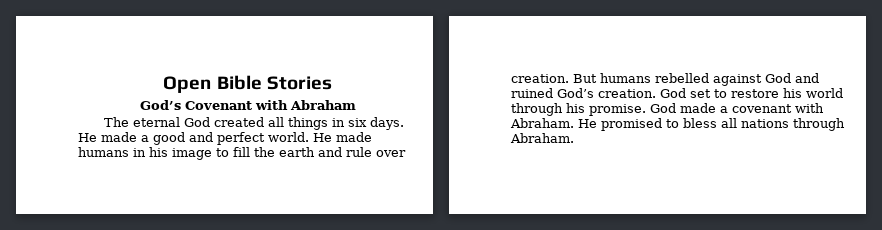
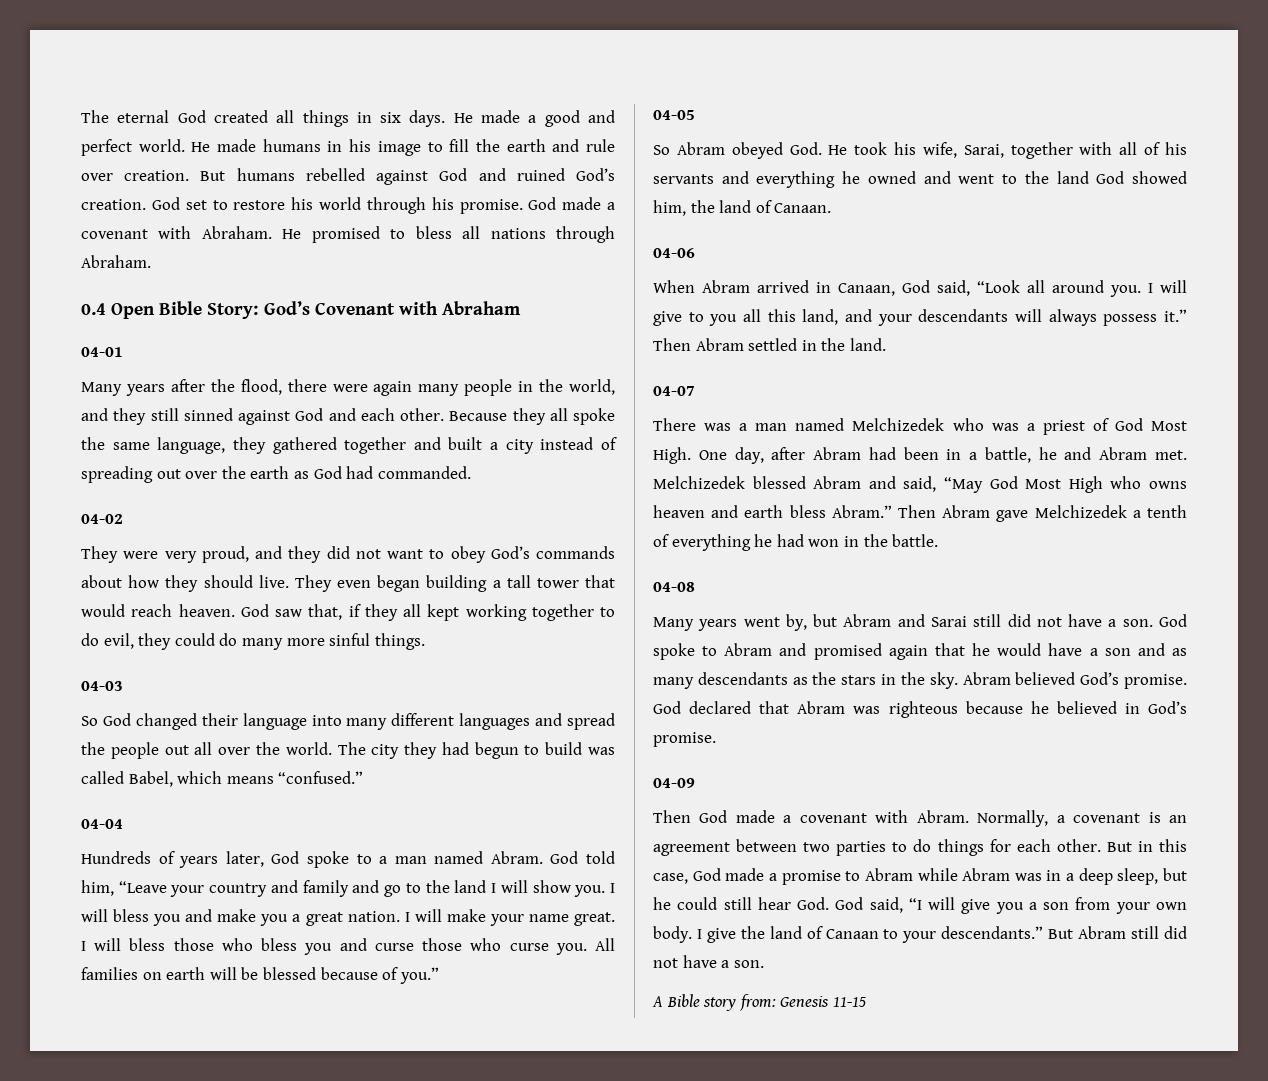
[163,75,332,93] [139,100,356,110] Open Bible Stories // God’s Covenant with Abraham // -> (81, 116) none
(574, 138) none -> [81,301,521,319] [81,347,123,357] [81,379,615,396] [81,408,615,425] [81,437,617,454] [81,466,471,483] [81,514,123,524] [81,546,615,563] [81,575,615,592] [81,604,615,621] [81,633,425,650] [81,681,123,691] [81,713,615,730] [81,742,615,759] [81,771,364,787] [81,819,123,829] [81,851,615,868] [81,880,616,897] [81,909,615,926] [81,938,615,955] [81,967,439,984] [653,110,695,120] [653,142,1187,159] [653,171,1187,188] [653,200,832,216] [653,248,695,258] [653,280,1187,297] [653,309,1187,326] [653,338,886,351] [653,386,695,396] [653,418,1187,435] [653,447,1187,464] [653,476,1187,493] [653,505,1187,522] [653,534,939,551] [653,582,695,592] [653,614,1187,631] [653,643,1187,660] [653,672,1187,689] [653,701,1187,718] [653,732,716,747] [653,778,695,788] [653,810,1187,827] [653,839,1187,856] [653,868,1188,885] [653,897,1187,914] [653,926,1187,943] [653,955,764,968] [652,994,866,1011] // 0.4 Open Bible Story: God’s Covenant with Abraham // 04-01 // Many years after the flood, there were again many people in the world, and they still sinned against God and each other. Because they all spoke the same language, they gathered together and built a city instead of spreading out over the earth as God had commanded. // 04-02 // They were very proud, and they did not want to obey God’s commands about how they should live. They even began building a tall tower that would reach heaven. God saw that, if they all kept working together to do evil, they could do many more sinful things. // 04-03 // So God changed their language into many different languages and spread the people out all over the world. The city they had begun to build was called Babel, which means “confused.” // 04-04 // Hundreds of years later, God spoke to a man named Abram. God told him, “Leave your country and family and go to the land I will show you. I will bless you and make you a great nation. I will make your name great. I will bless those who bless you and curse those who curse you. All families on earth will be blessed because of you.” // 04-05 // So Abram obeyed God. He took his wife, Sarai, together with all of his servants and everything he owned and went to the land God showed him, the land of Canaan. // 04-06 // When Abram arrived in Canaan, God said, “Look all around you. I will give to you all this land, and your descendants will always possess it.” Then Abram settled in the land. // 04-07 // There was a man named Melchizedek who was a priest of God Most High. One day, after Abram had been in a battle, he and Abram met. Melchizedek blessed Abram and said, “May God Most High who owns heaven and earth bless Abram.” Then Abram gave Melchizedek a tenth of everything he had won in the battle. // 04-08 // Many years went by, but Abram and Sarai still did not have a son. God spoke to Abram and promised again that he would have a son and as many descendants as the stars in the sky. Abram believed God’s promise. God declared that Abram was righteous because he believed in God’s promise. // 04-09 // Then God made a covenant with Abram. Normally, a covenant is an agreement between two parties to do things for each other. But in this case, God made a promise to Abram while Abram was in a deep sleep, but he could still hear God. God said, “I will give you a son from your own body. I give the land of Canaan to your descendants.” But Abram still did not have a son. // A Bible story from: Genesis 11-15

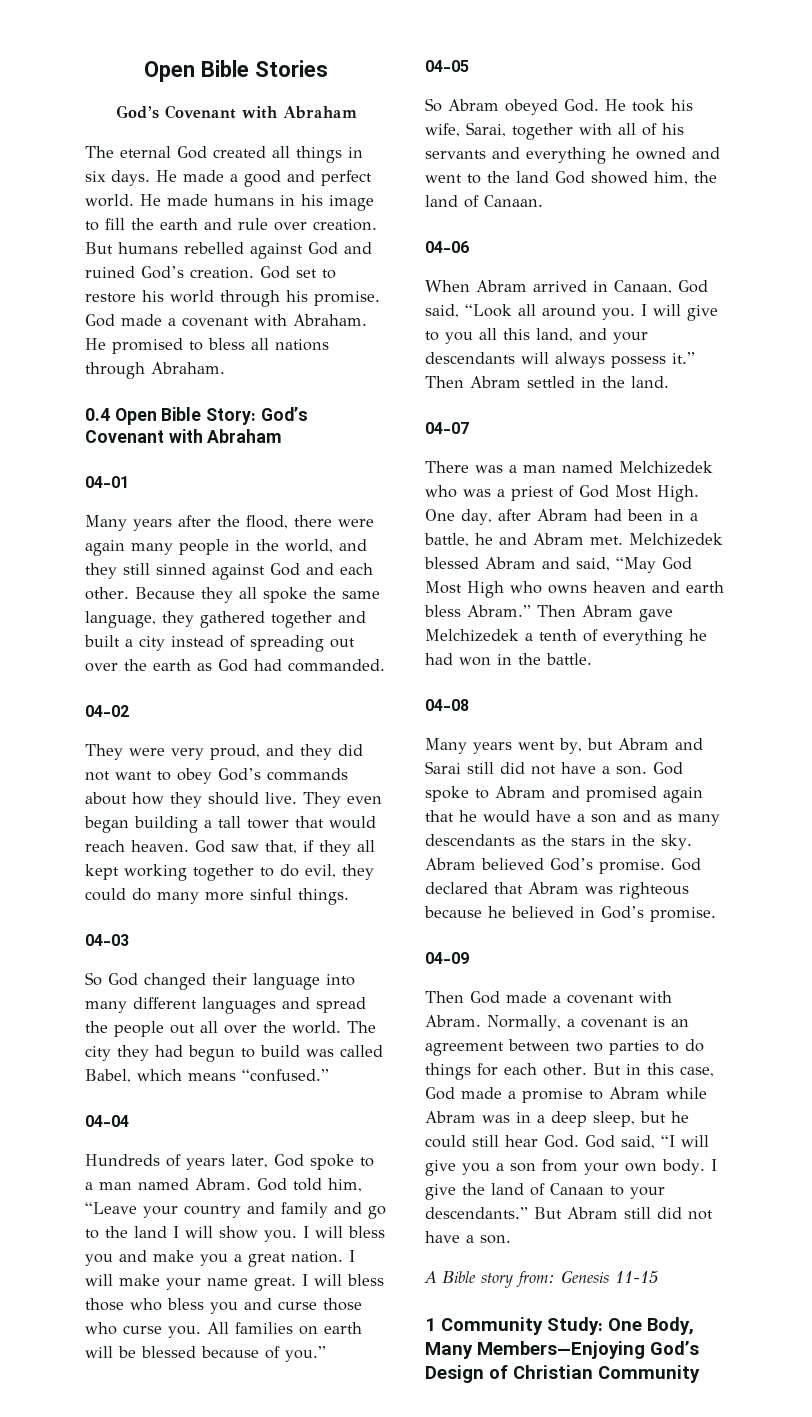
(81, 116) none -> [144,60,328,82] [115,105,357,119] Open Bible Stories // God’s Covenant with Abraham //
(866, 1002) none -> [425,1317,694,1335] [425,1341,699,1359] [425,1365,700,1383] // 1 Community Study: One Body, Many Members—Enjoying God’s Design of Christian Community

